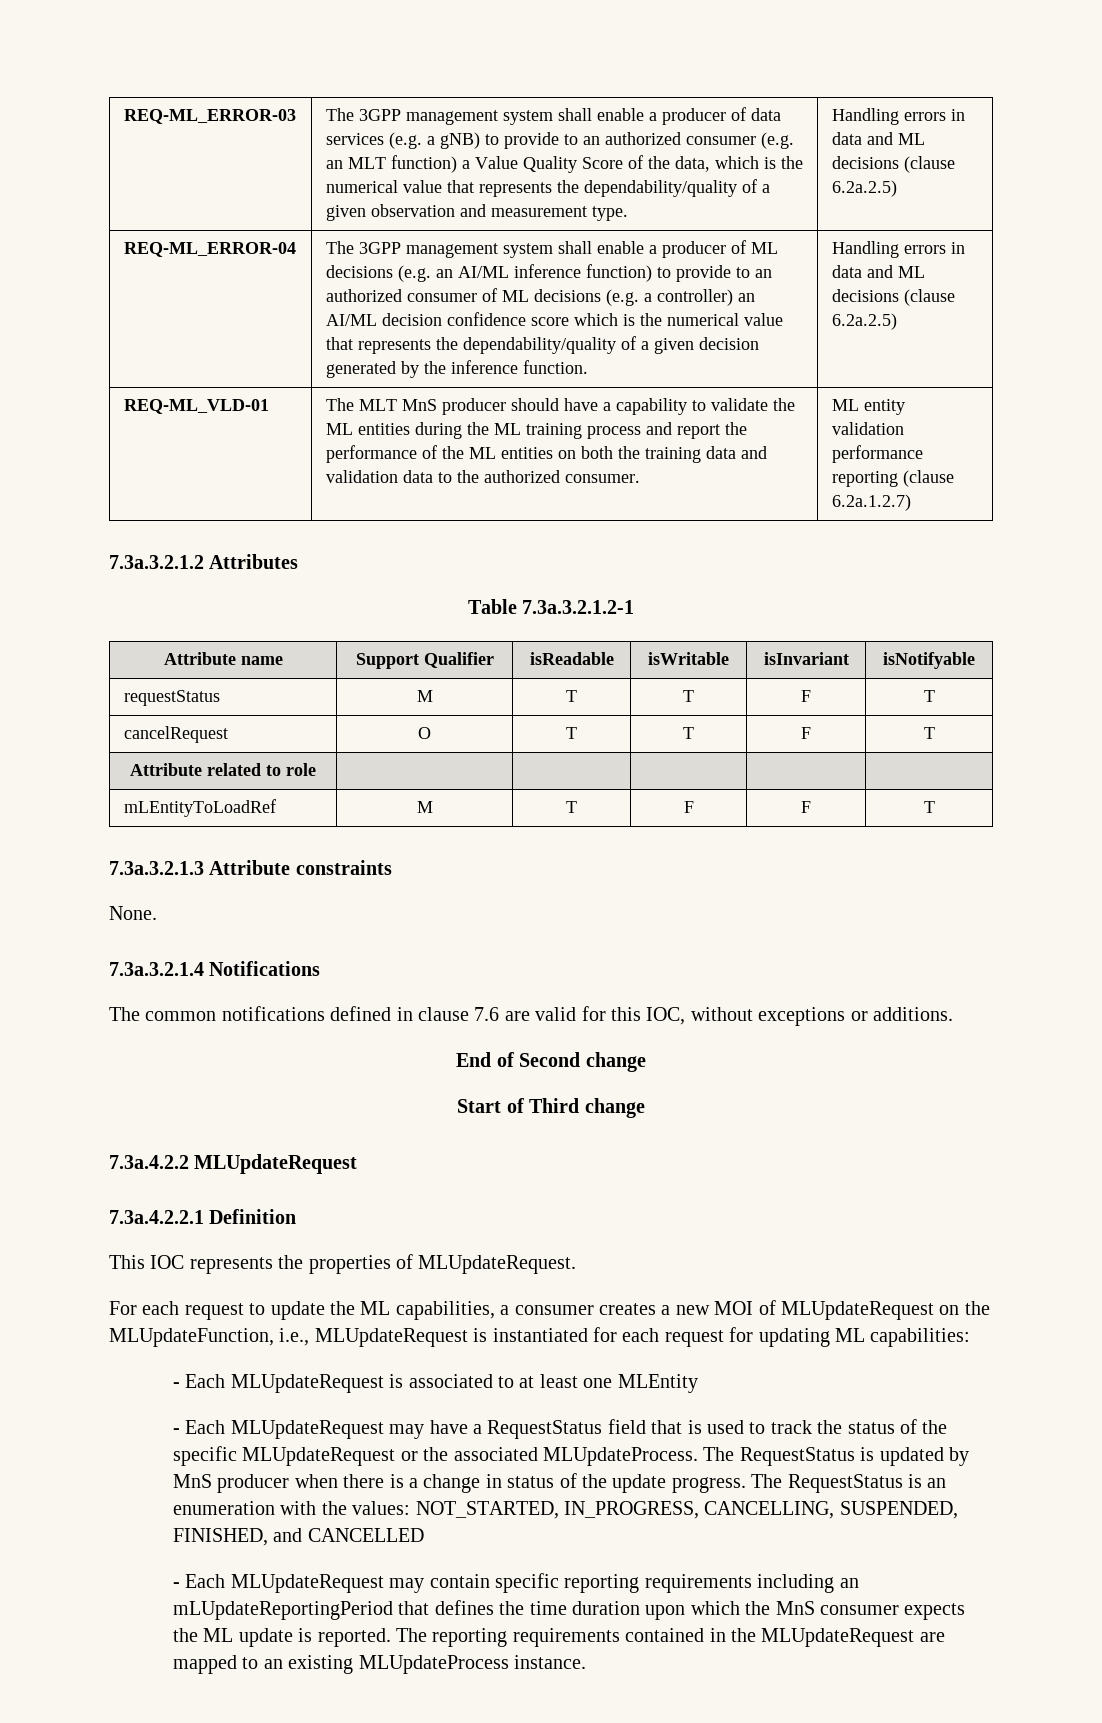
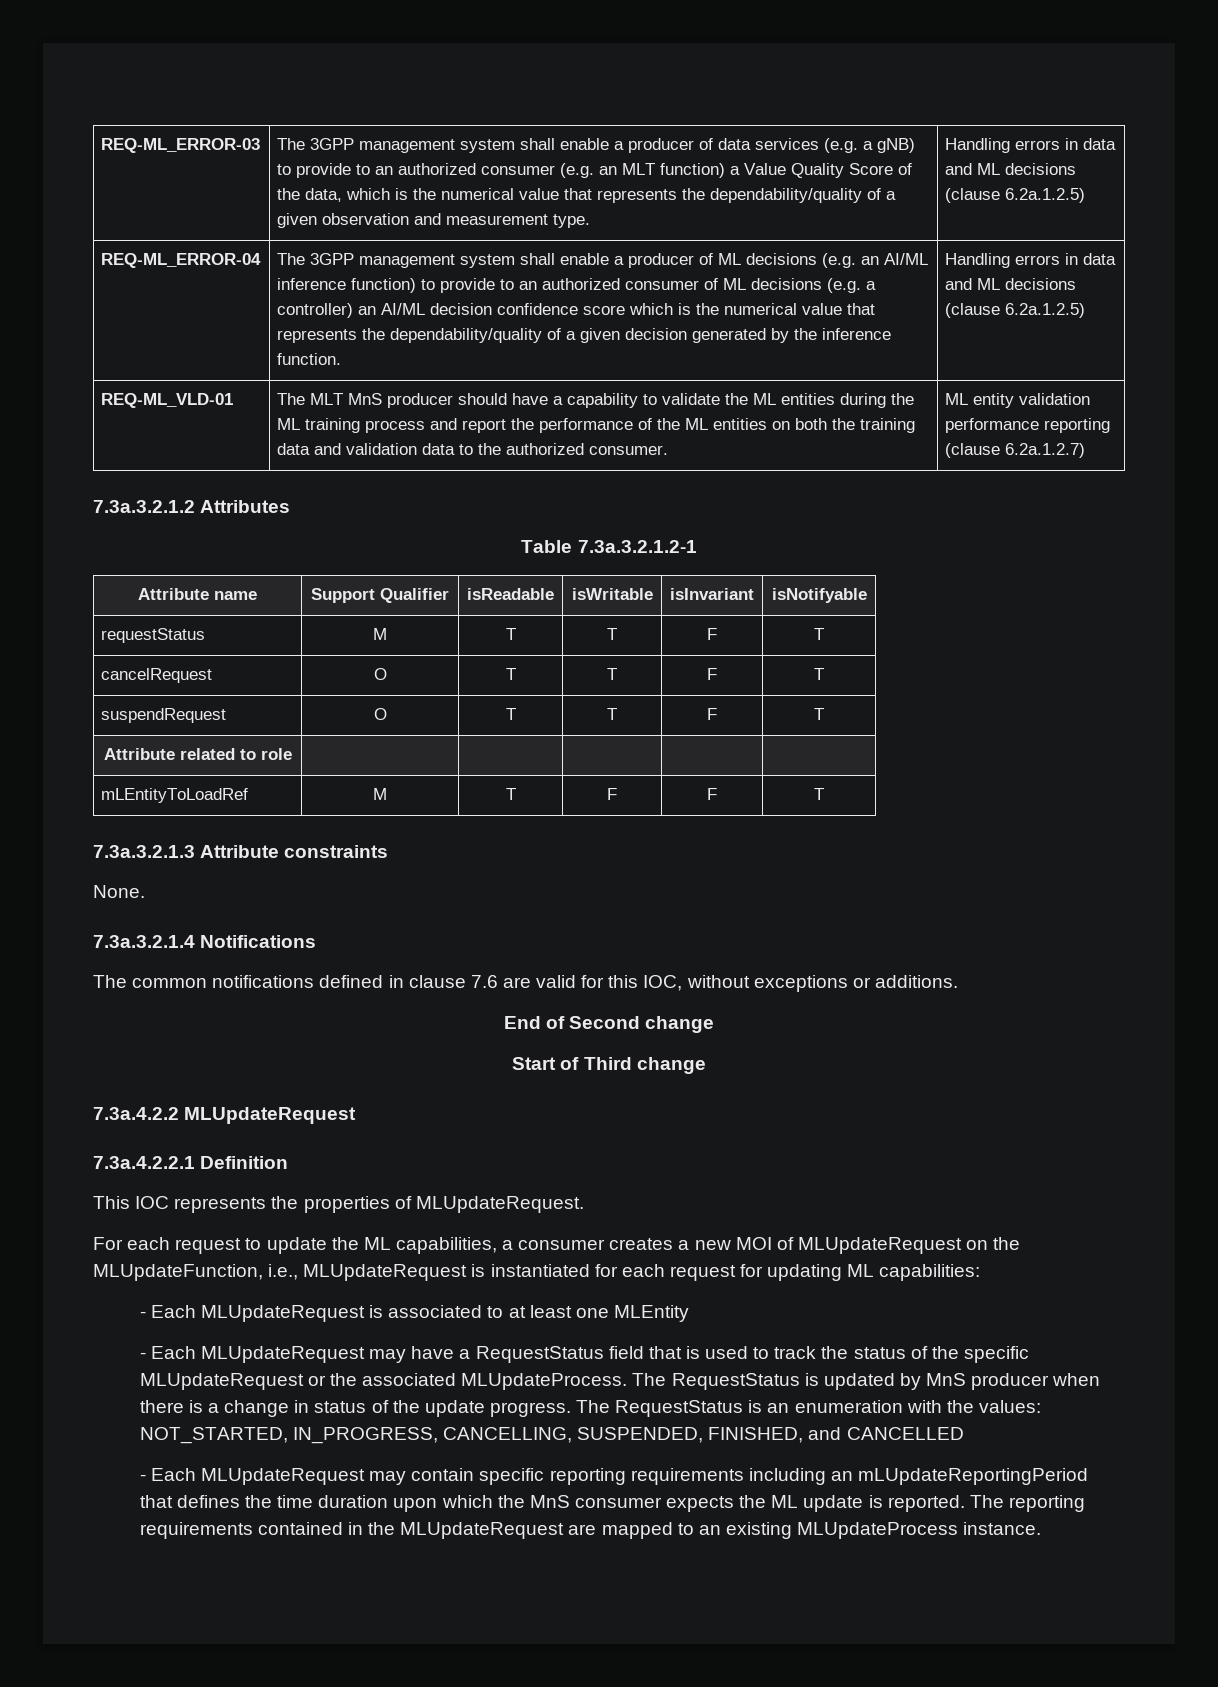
[831,180,897,197] 6.2a.2.5) -> [1005,188,1086,203] 6.2a.1.2.5)
[831,313,897,330] 6.2a.2.5) -> [1005,303,1086,318] 6.2a.1.2.5)
(935, 733) none -> [101,708,227,723] [373,708,387,720] [505,708,516,720] [607,708,617,720] [707,708,717,720] [814,708,824,720] // suspendRequest | O | T | T | F | T

